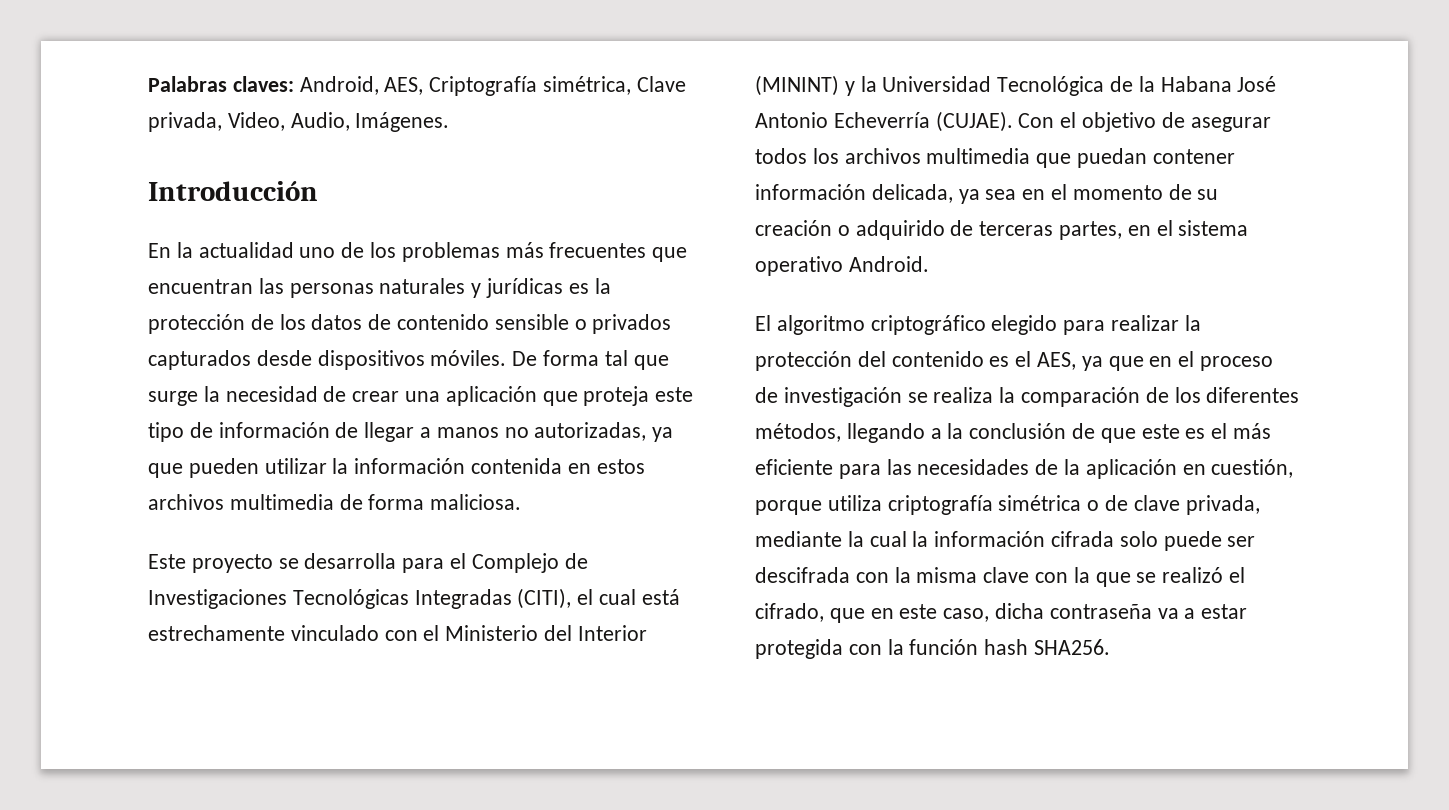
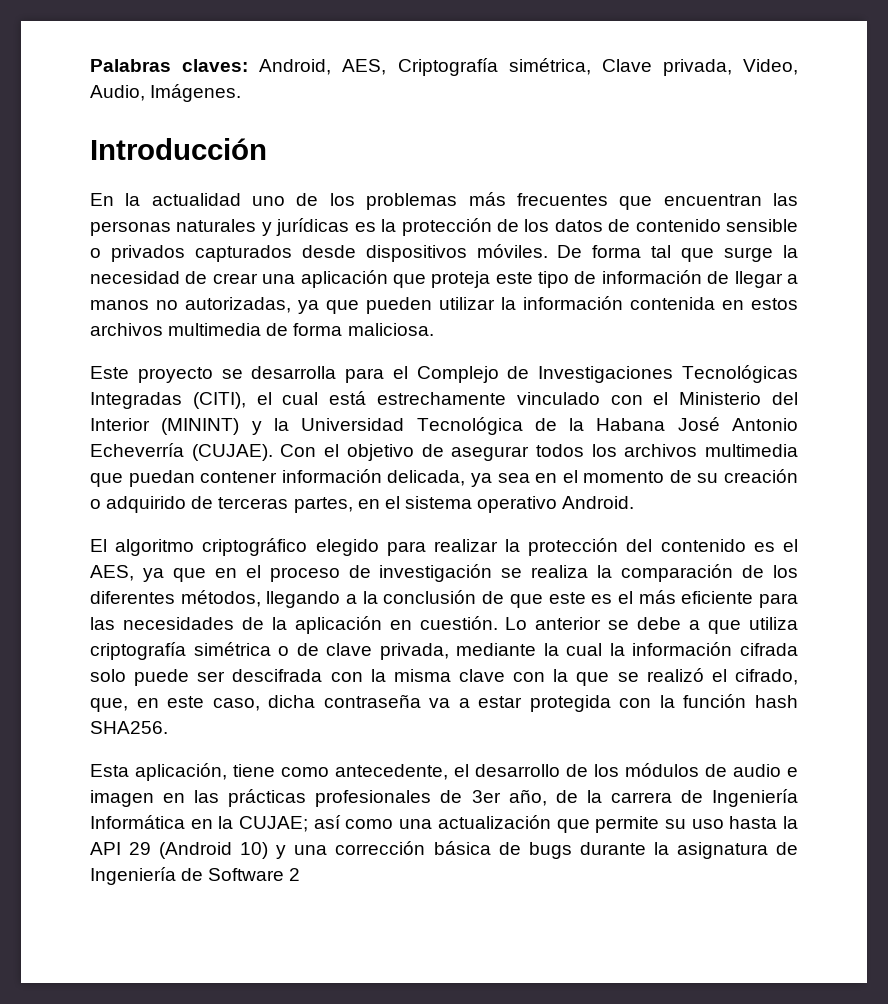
[1211,459,1294,478] [755,500,822,515] cuestión, porque -> [419,616,742,634] cuestión. Lo anterior se debe a que
[829,608,865,623] que -> [90,698,128,712] que,
(1111, 647) none -> [90,763,798,781] [90,789,798,807] [90,815,799,833] [90,841,798,859] [90,867,301,885] // Esta aplicación, tiene como antecedente, el desarrollo de los módulos de audio e imagen en las prácticas profesionales de 3er año, de la carrera de Ingeniería Informática en la CUJAE; así como una actualización que permite su uso hasta la API 29 (Android 10) y una corrección básica de bugs durante la asignatura de Ingeniería de Software 2

